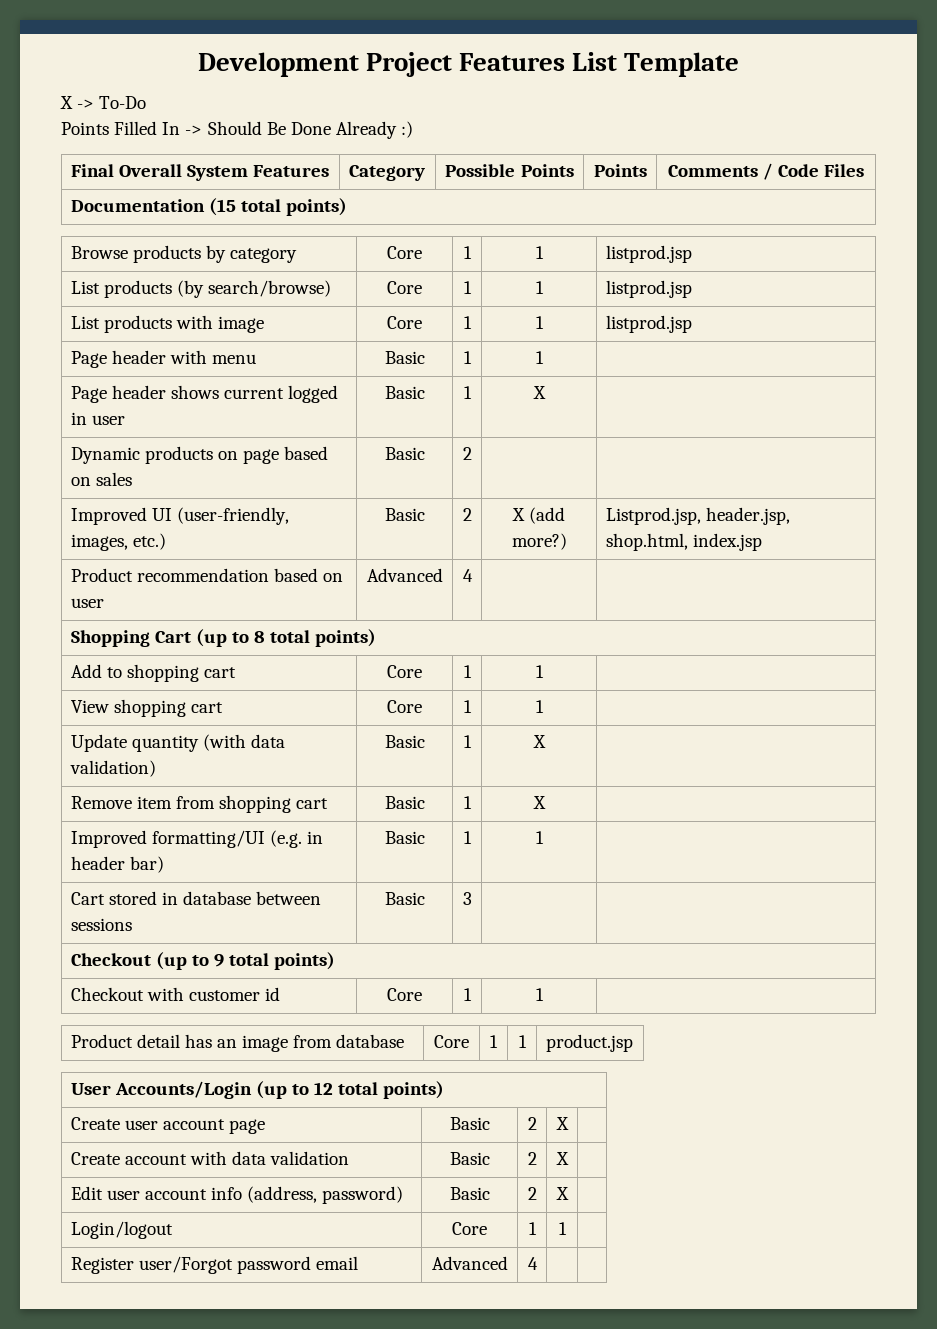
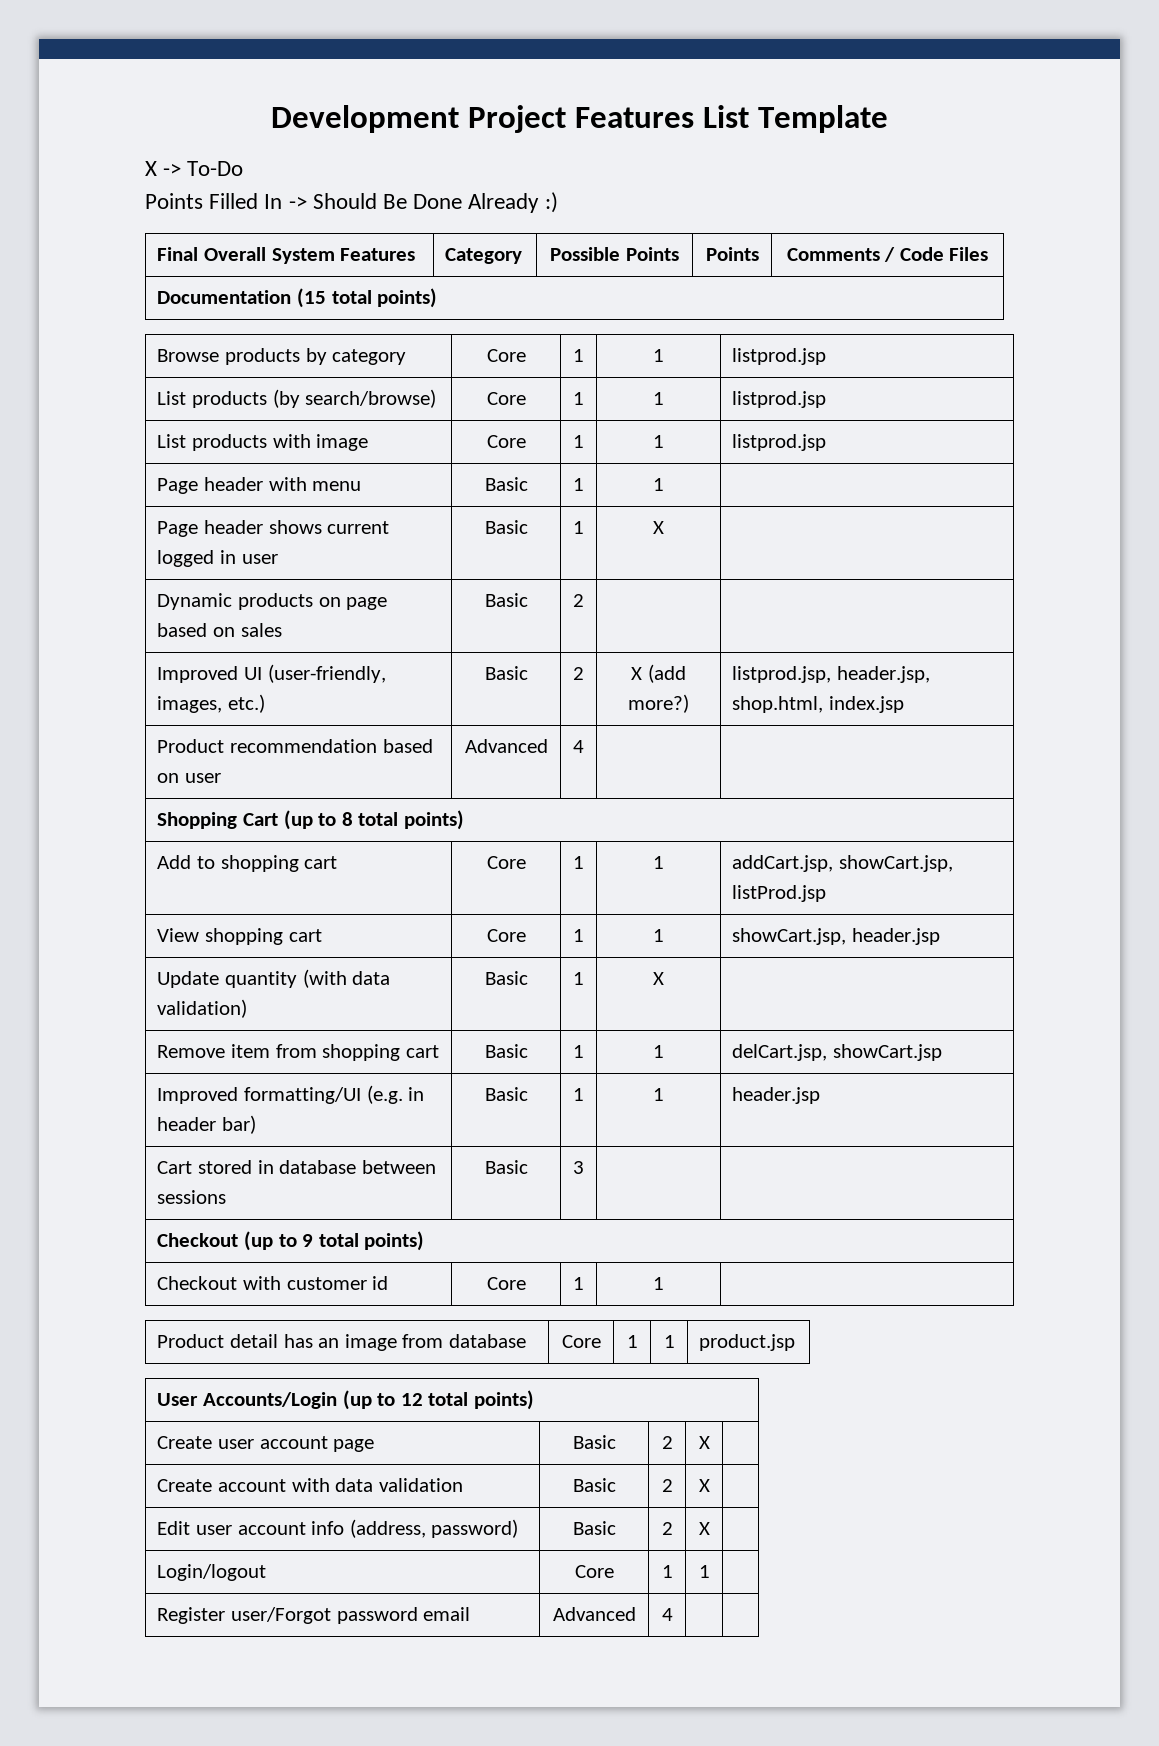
[605,507,701,525] Listprod.jsp, -> [732,666,832,683] listprod.jsp,
(544, 671) none -> [732,855,953,872] [732,885,827,902] addCart.jsp, showCart.jsp, listProd.jsp
(544, 706) none -> [732,928,940,945] showCart.jsp, header.jsp
[532,796,546,809] X | -> [653,1045,664,1058] [732,1044,942,1061] 1 | delCart.jsp, showCart.jsp
(544, 837) none -> [732,1087,821,1104] header.jsp

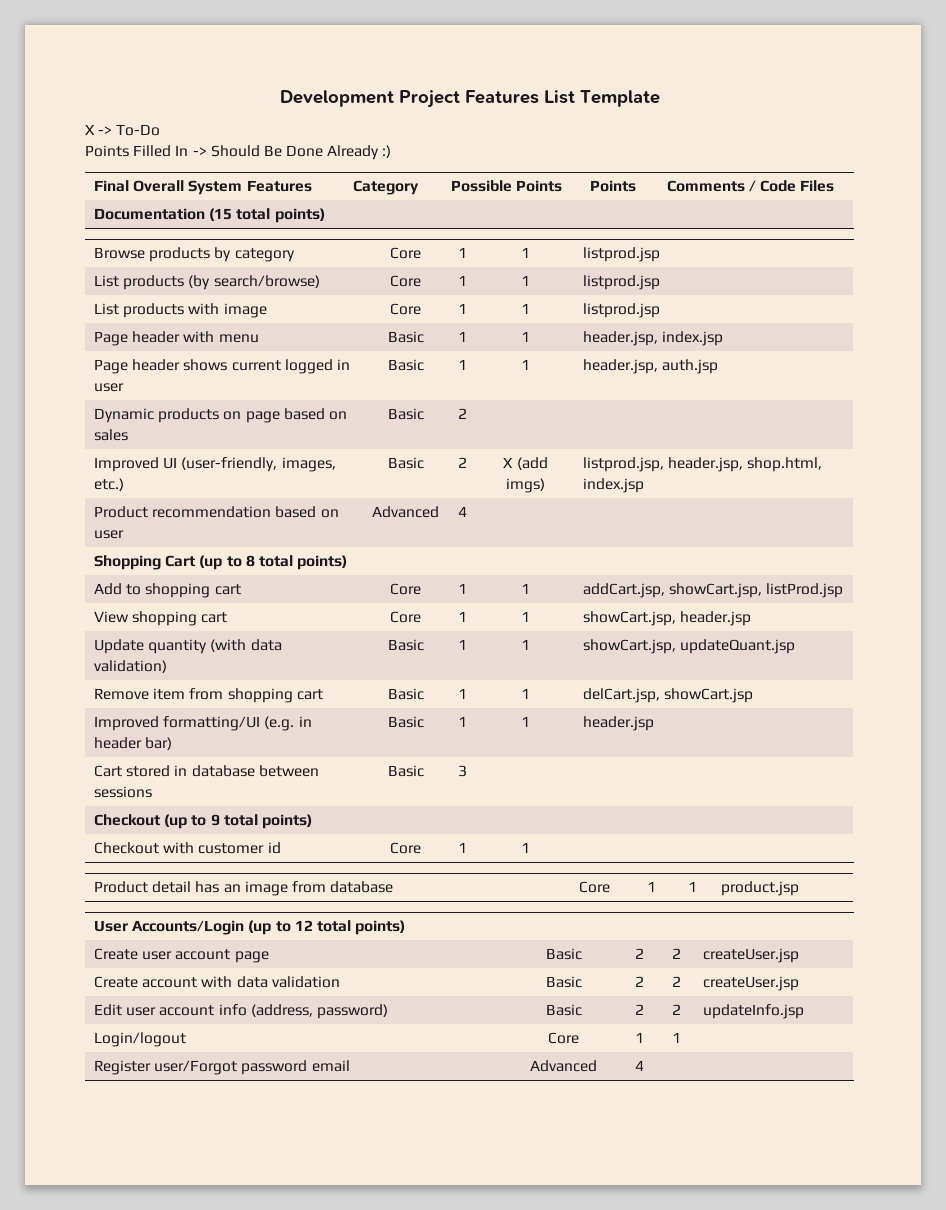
(664, 484) none -> [583,331,724,346] header.jsp, index.jsp
[653,521,664,534] X | -> [521,359,530,370] [583,359,719,374] 1 | header.jsp, auth.jsp
[628,694,689,713] more?) -> [506,478,545,493] imgs)
[653,972,664,985] X | -> [521,639,530,650] [583,639,796,654] 1 | showCart.jsp, updateQuant.jsp
[698,1436,710,1449] X | -> [671,948,681,959] [703,948,800,963] 2 | createUser.jsp
[698,1479,710,1492] X | -> [671,976,681,987] [703,976,800,991] 2 | createUser.jsp
[698,1522,710,1535] X | -> [671,1004,681,1015] [703,1004,805,1019] 2 | updateInfo.jsp

